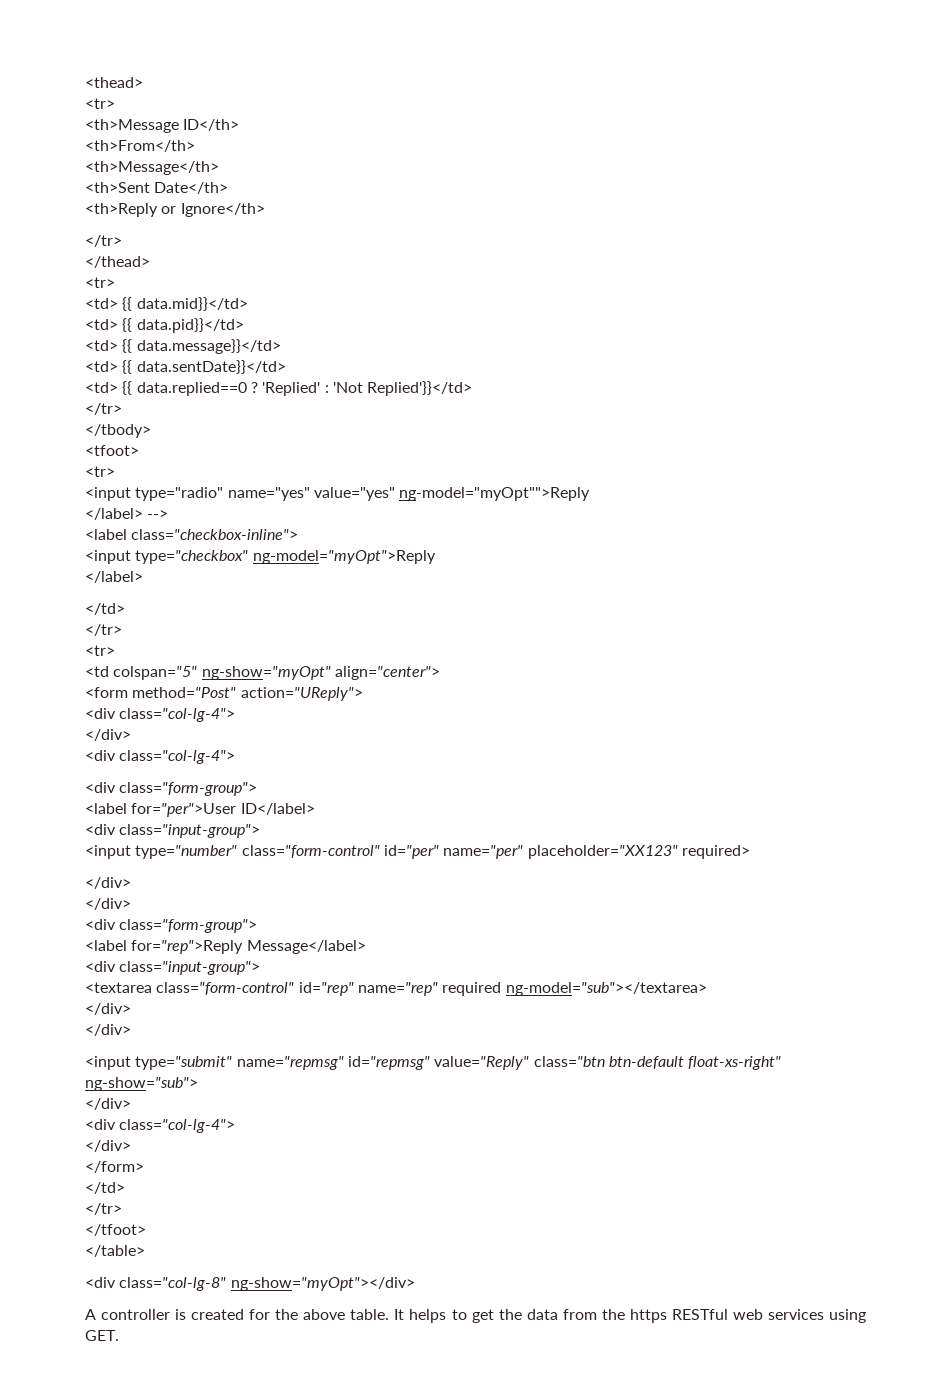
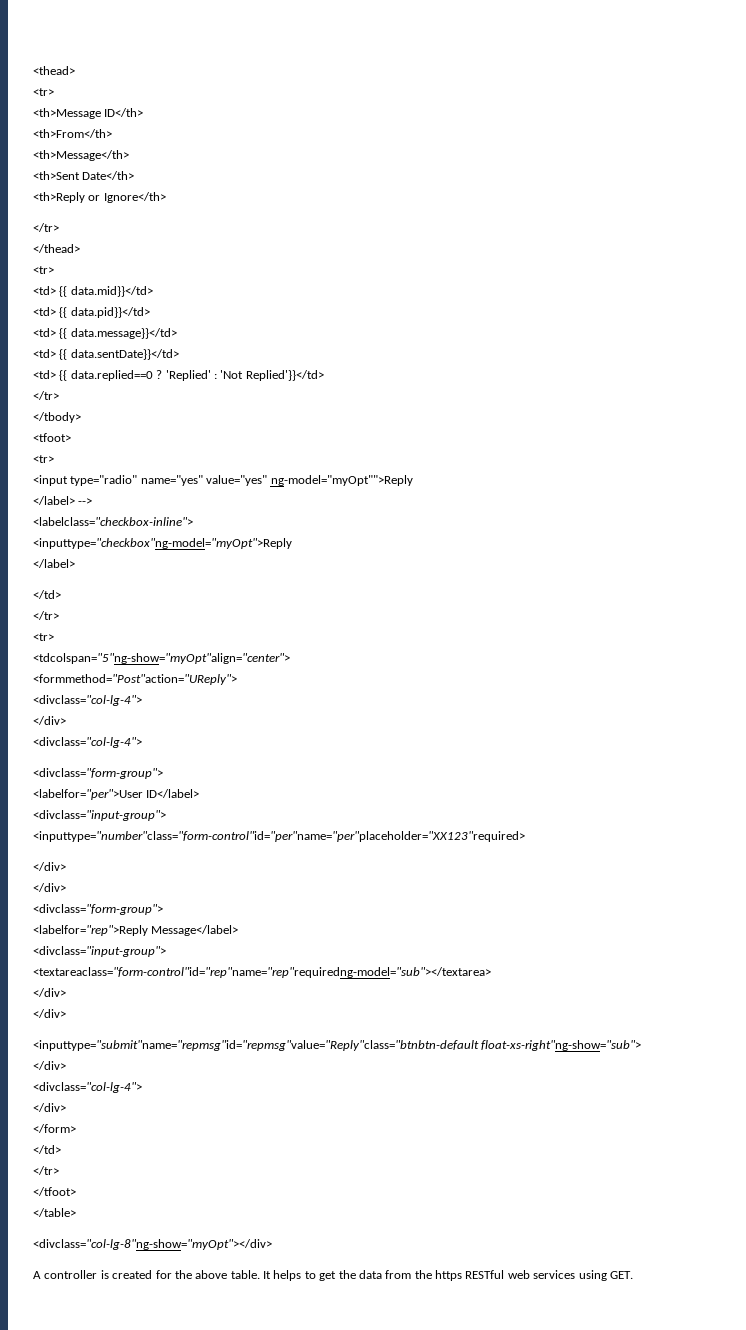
[85,529,299,540] [85,550,436,564] <label class="checkbox-inline"> // <input type="checkbox" ng-model="myOpt">Reply -> [33,517,193,526] [33,538,292,549] <labelclass="checkbox-inline"> // <inputtype="checkbox"ng-model="myOpt">Reply
[85,666,440,680] [85,687,363,701] [85,708,236,722] [85,729,131,741] [85,750,236,764] [85,782,258,796] [85,803,315,817] [85,824,261,838] [85,845,750,859] [85,877,131,889] [85,898,131,910] [85,919,258,933] [85,940,366,954] [85,961,261,975] [85,982,707,996] [85,1003,131,1015] [85,1024,131,1036] [85,1056,782,1070] [85,1077,198,1091] [85,1098,131,1110] [85,1119,236,1133] <td colspan="5" ng-show="myOpt" align="center"> // <form method="Post" action="UReply"> // <div class="col-lg-4"> // </div> // <div class="col-lg-4"> // <div class="form-group"> // <label for="per">User ID</label> // <div class="input-group"> // <input type="number" class="form-control" id="per" name="per" placeholder="XX123" required> // </div> // </div> // <div class="form-group"> // <label for="rep">Reply Message</label> // <div class="input-group"> // <textarea class="form-control" id="rep" name="rep" required ng-model="sub"></textarea> // </div> // </div> // <input type="submit" name="repmsg" id="repmsg" value="Reply" class="btn btn-default float-xs-right" ng-show="sub"> // </div> // <div class="col-lg-4"> -> [33,653,290,664] [33,674,237,685] [33,695,142,706] [33,716,66,725] [33,737,142,748] [33,768,163,779] [33,789,200,800] [33,810,166,821] [33,831,525,842] [33,862,66,871] [33,883,66,892] [33,904,163,915] [33,925,239,936] [33,946,166,957] [33,967,491,978] [33,988,66,997] [33,1009,66,1018] [33,1040,642,1051] [33,1061,66,1070] [33,1082,142,1093] <tdcolspan="5"ng-show="myOpt"align="center"> // <formmethod="Post"action="UReply"> // <divclass="col-lg-4"> // </div> // <divclass="col-lg-4"> // <divclass="form-group"> // <labelfor="per">User ID</label> // <divclass="input-group"> // <inputtype="number"class="form-control"id="per"name="per"placeholder="XX123"required> // </div> // </div> // <divclass="form-group"> // <labelfor="rep">Reply Message</label> // <divclass="input-group"> // <textareaclass="form-control"id="rep"name="rep"requiredng-model="sub"></textarea> // </div> // </div> // <inputtype="submit"name="repmsg"id="repmsg"value="Reply"class="btnbtn-default float-xs-right"ng-show="sub"> // </div> // <divclass="col-lg-4">
[85,1277,415,1291] <div class="col-lg-8" ng-show="myOpt"></div> -> [33,1239,272,1250] <divclass="col-lg-8"ng-show="myOpt"></div>

